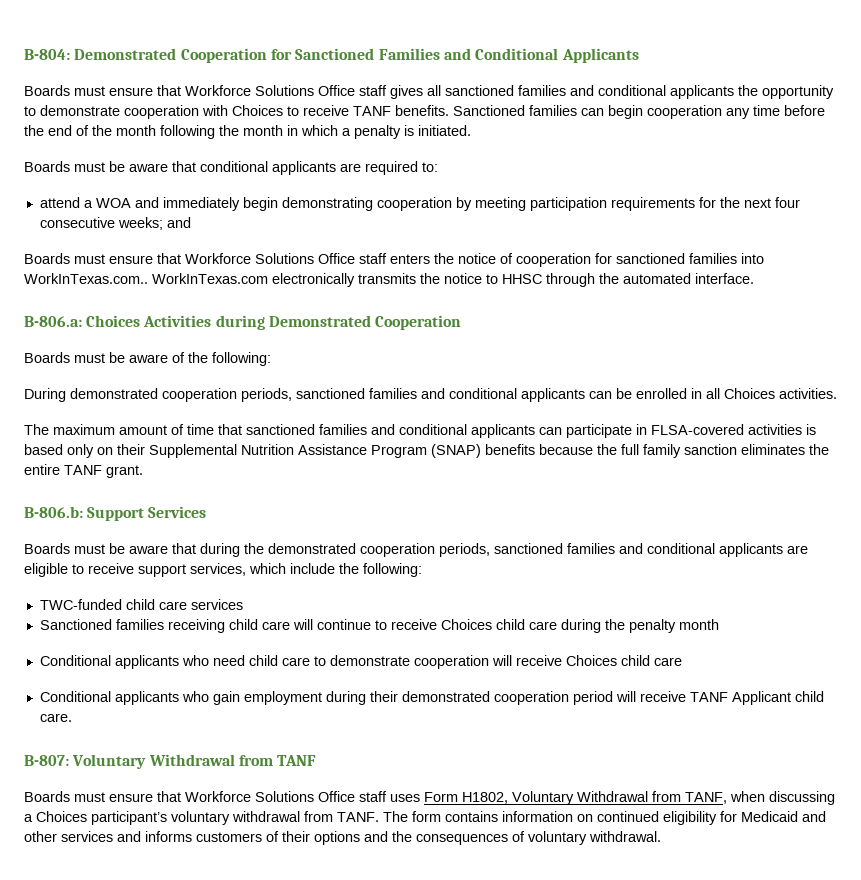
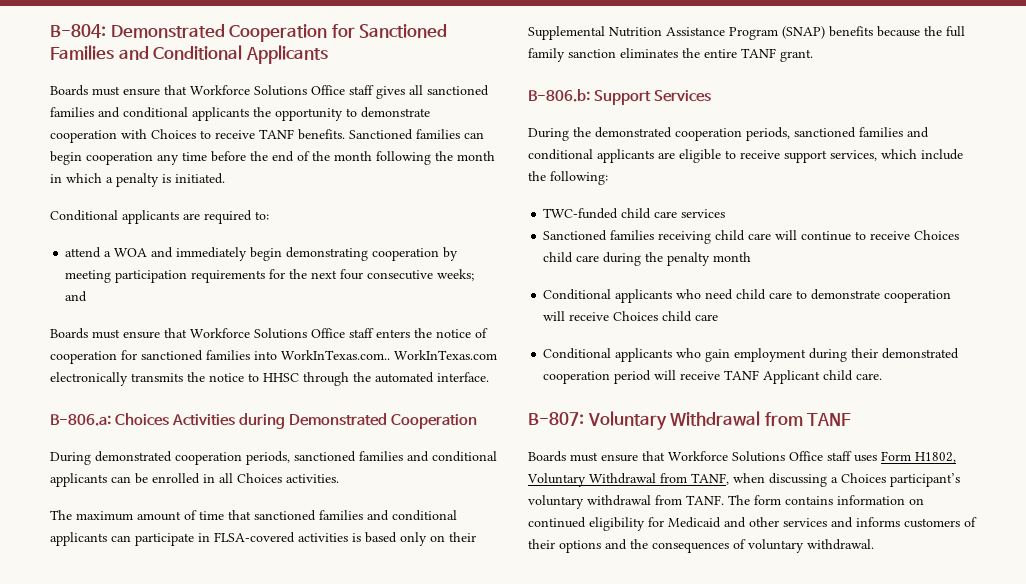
[24,161,268,172] Boards must be aware that conditional -> [50,210,118,221] Conditional
[24,352,271,366] // Boards must be aware of the following: -> (477, 421) none
[24,543,240,557] Boards must be aware that during -> [528,128,569,141] During

